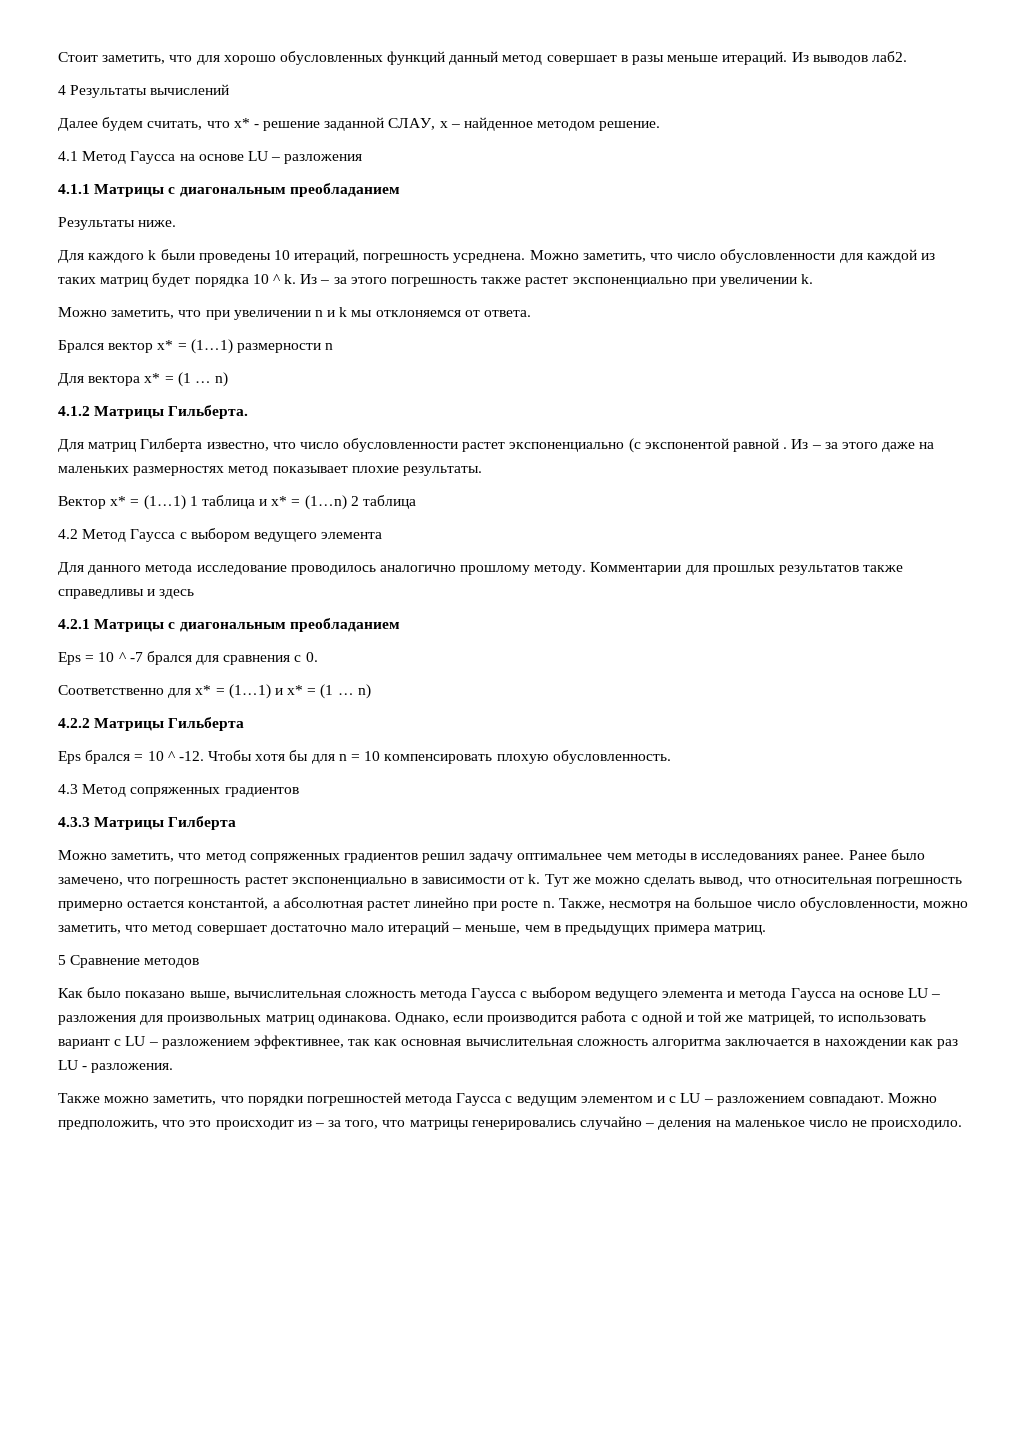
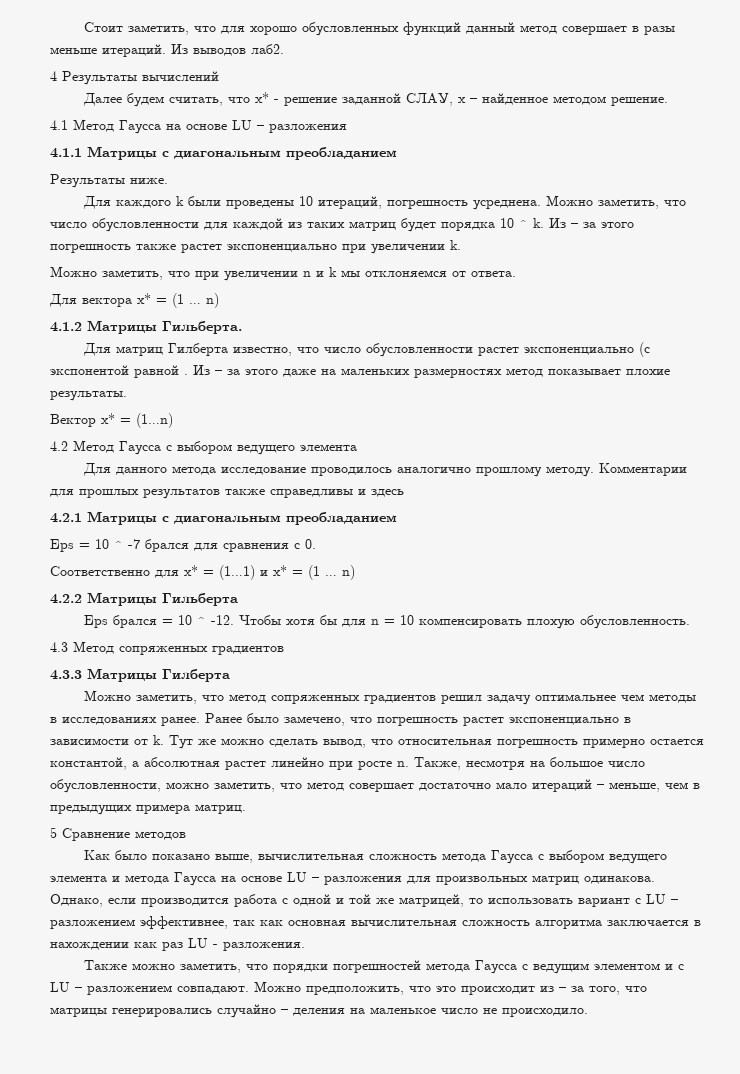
[58,339,334,354] // Брался вектор x* = (1…1) размерности n -> (516, 274) none
[143,495,301,510] (1…1) 1 таблица и x* = -> (131, 421) none
[350,495,417,509] 2 таблица -> (173, 420) none

